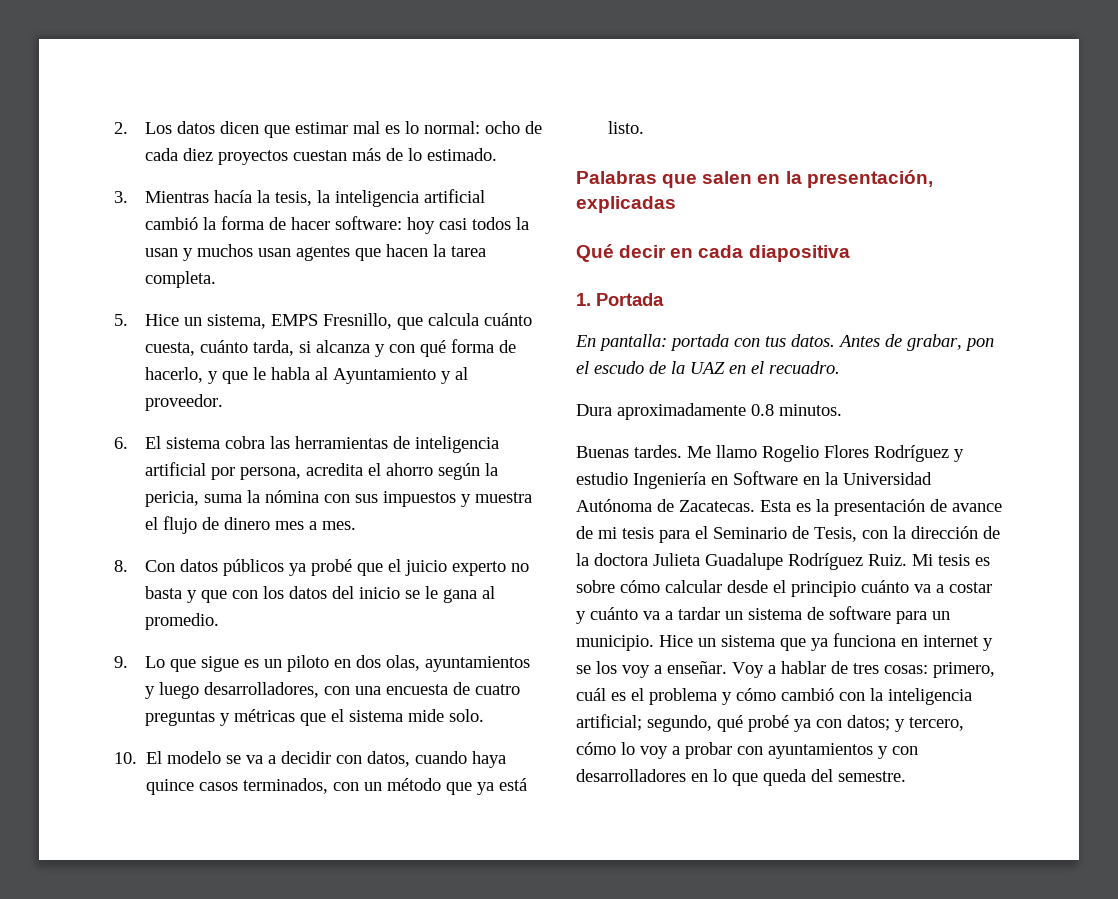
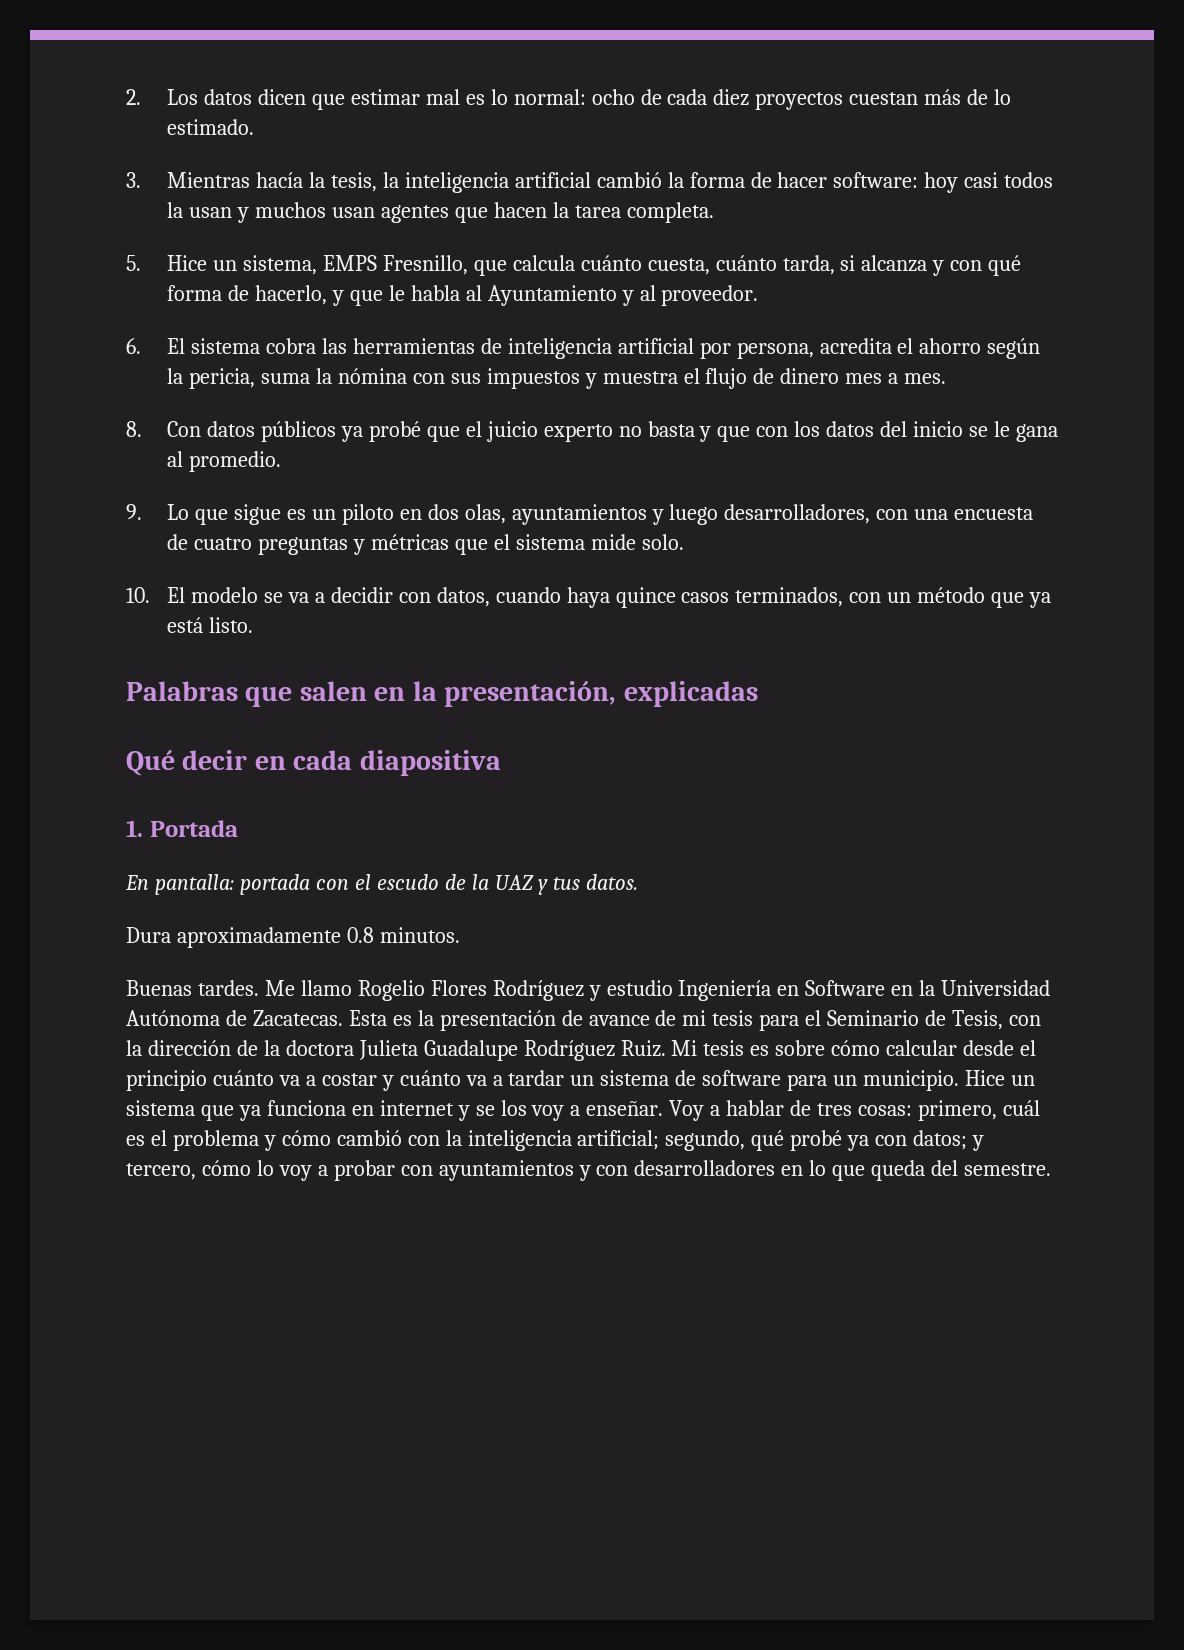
[765,334,994,351] tus datos. Antes de grabar, pon -> (349, 884) none
[729,361,840,374] en el recuadro. -> [538,874,639,895] y tus datos.

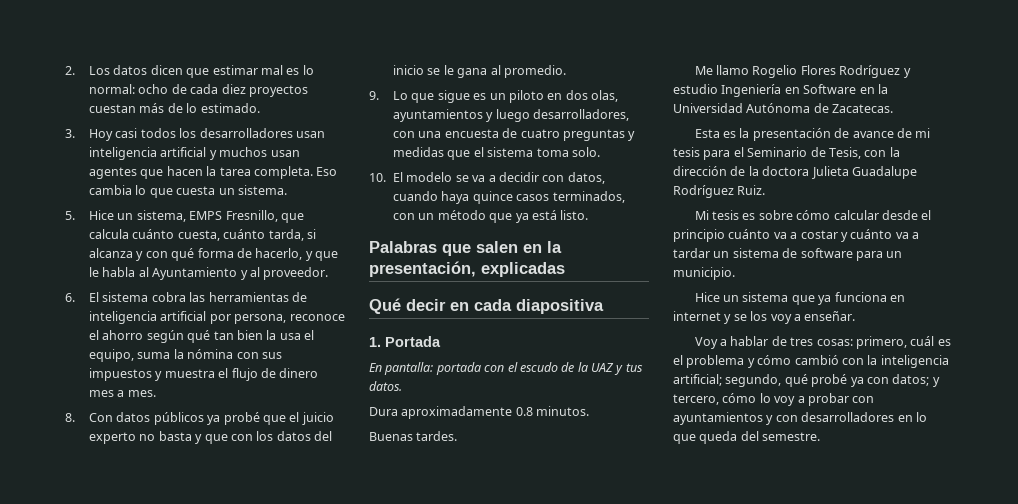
[167,172,1054,193] [167,202,233,218] Mientras hacía la tesis, la inteligencia artificial cambió la forma de hacer software: hoy casi todos la usan -> [89,128,325,141] [89,147,207,160] Hoy casi todos los desarrolladores usan inteligencia artificial
(714, 212) none -> [316,167,338,176] [89,185,287,198] Eso cambia lo que cuesta un sistema.
[819,338,892,354] acredita -> [289,314,345,321] reconoce
[167,368,256,389] la pericia, -> [187,330,315,343] [89,349,135,362] qué tan bien la usa el equipo,
[370,534,449,550] métricas -> [393,147,445,157] medidas
[590,534,636,550] mide -> [536,148,569,157] toma
(259, 988) none -> (458, 436) //
(343, 1018) none -> (894, 108) //
(666, 1048) none -> (766, 190) //
(960, 1080) none -> (735, 273) //
(664, 1108) none -> (856, 316) //

